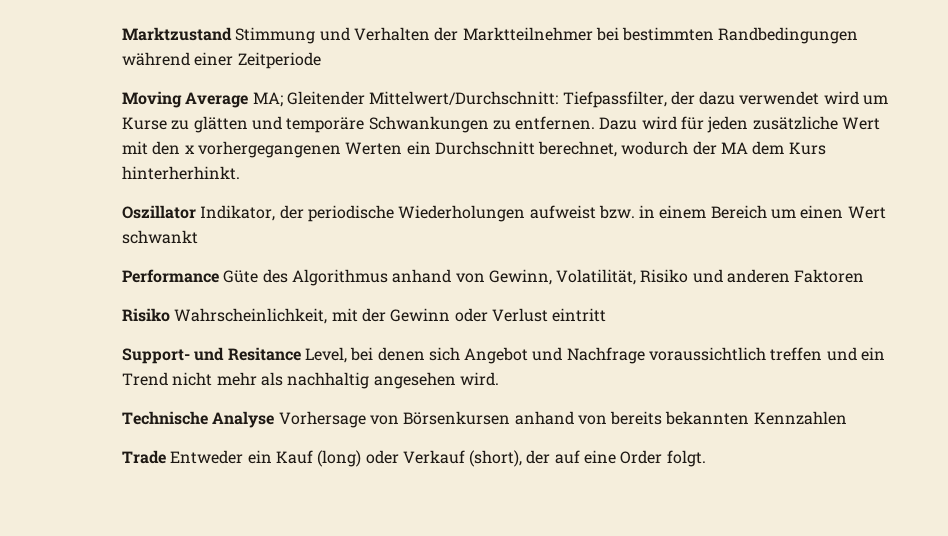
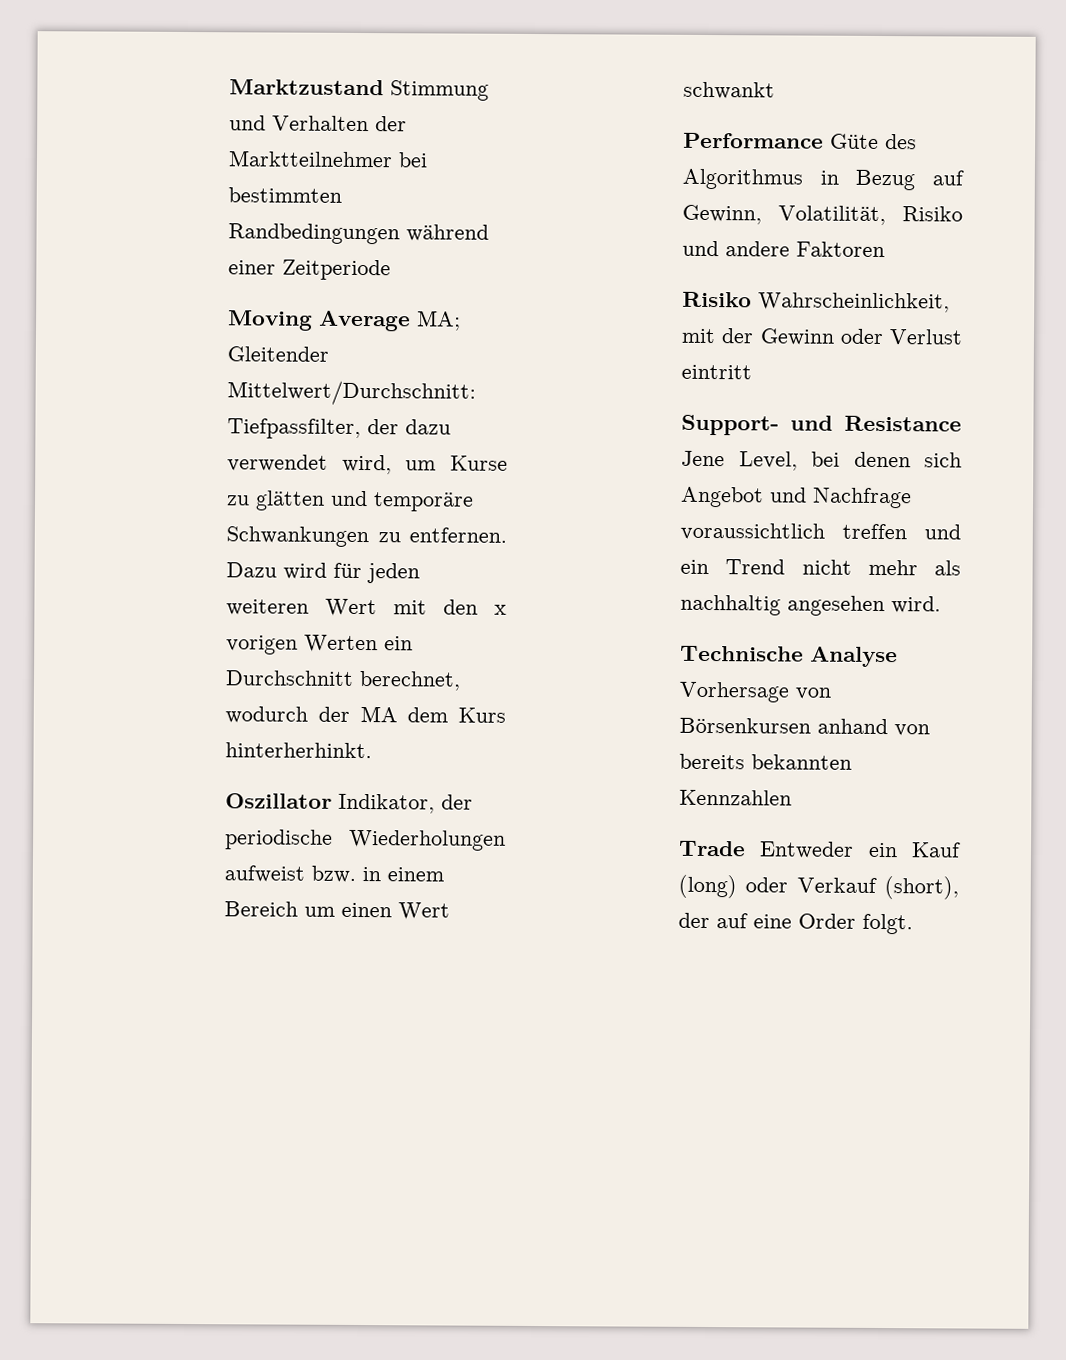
[823,91,859,105] wird -> [341,454,392,475] wird,
[752,116,838,130] zusätzliche -> [226,599,309,616] weiteren
[197,141,341,158] vorhergegangenen -> [226,635,298,655] vorigen
[392,269,485,283] anhand von -> [819,169,964,191] in Bezug auf
[727,269,791,283] anderen -> [725,241,790,257] andere
[227,347,301,361] Resitance -> [844,415,962,432] [681,450,725,467] Resistance Jene

